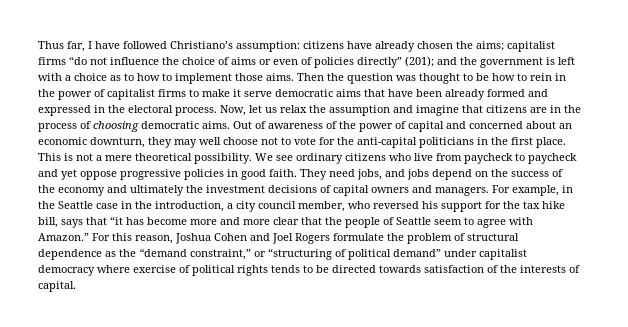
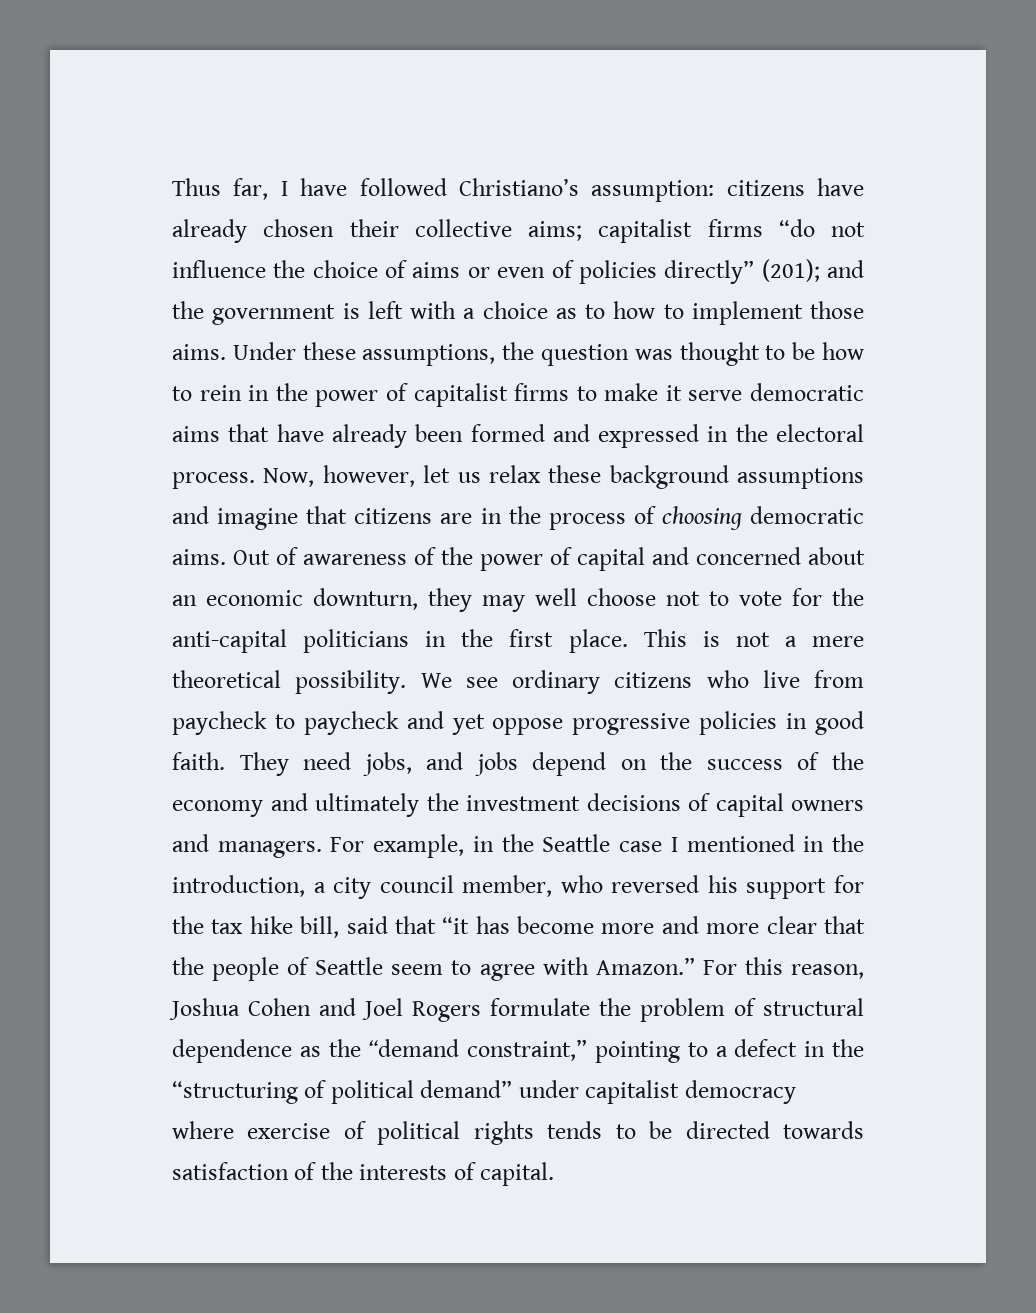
[456,41,473,49] the -> [349,219,512,237] their collective
[297,73,324,81] Then -> [232,342,496,366] Under these assumptions,
[416,89,485,100] been already -> [331,424,464,448] already been
(246, 110) none -> [322,465,415,487] however,
[309,105,390,116] the assumption -> [548,465,864,489] these background assumptions
(118, 206) none -> [670,834,795,852] I mentioned
[61,219,83,228] says -> [346,916,388,934] said
[254,251,266,257] or -> [595,1039,864,1063] pointing to a defect in the

